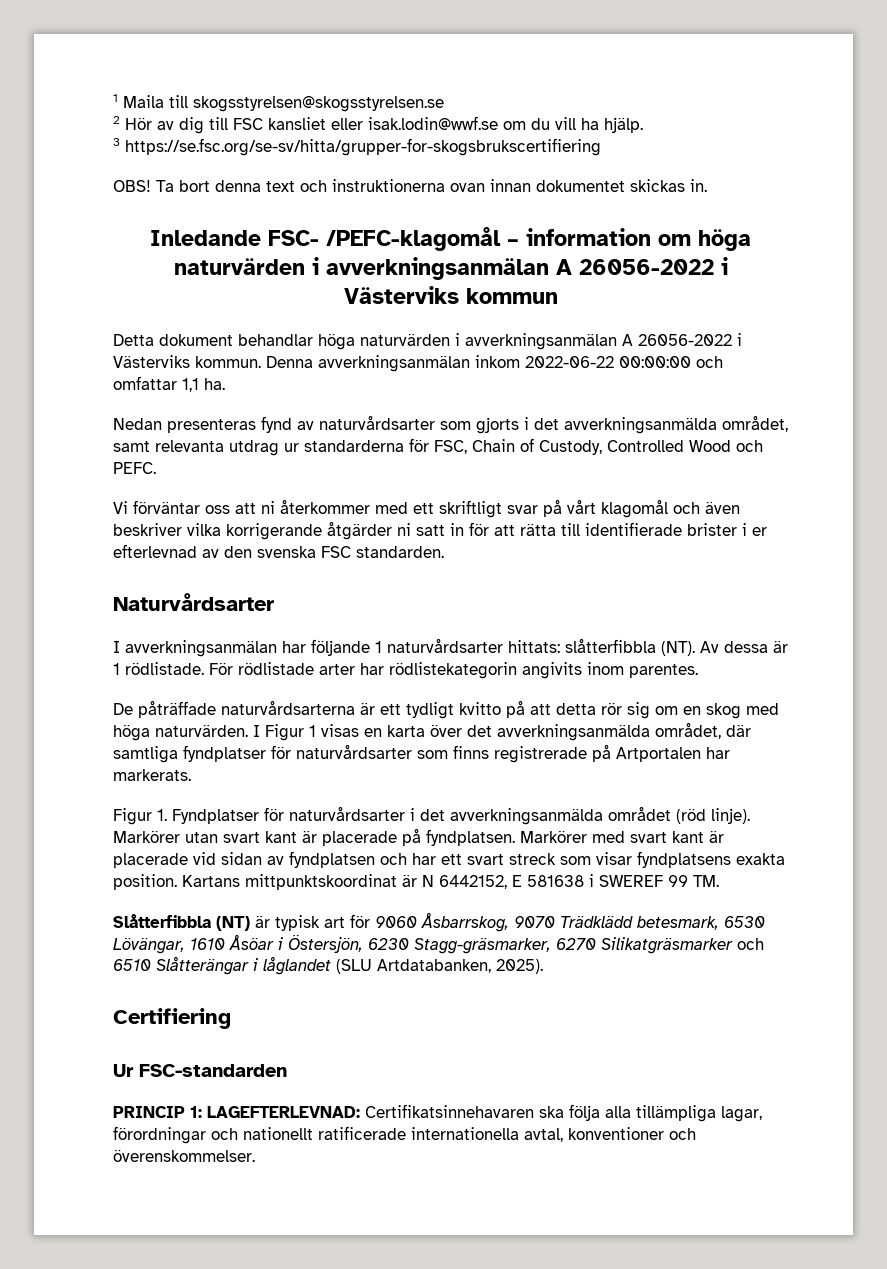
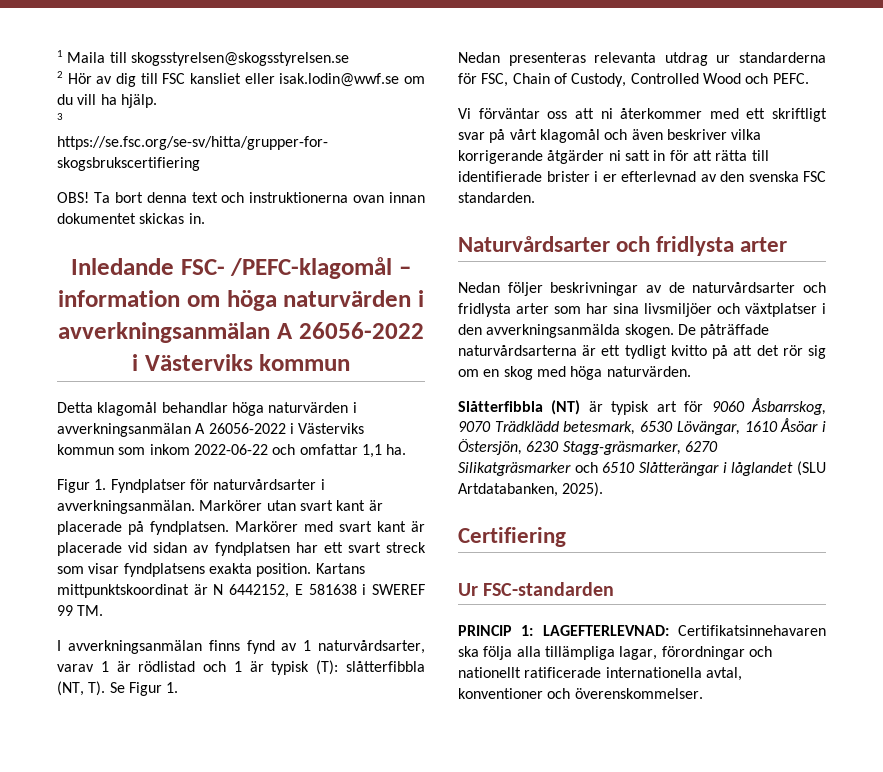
[159,334,233,346] dokument -> [97,402,158,416] klagomål
[195,355,470,372] kommun. Denna avverkningsanmälan -> [57,444,146,455] kommun som
[619,356,691,368] 00:00:00 -> (268, 449) none
[113,415,788,434] [113,441,150,452] Nedan presenteras fynd av naturvårdsarter som gjorts i det avverkningsanmälda området, samt -> [57,479,325,493] [57,500,383,514] [57,521,425,535] [57,542,426,556] [57,563,365,577] [57,584,426,598] [57,605,104,616] [57,640,426,654] [57,660,425,675] [57,681,179,696] [458,52,586,66] Figur 1. Fyndplatser för naturvårdsarter i avverkningsanmälan. Markörer utan svart kant är placerade på fyndplatsen. Markörer med svart kant är placerade vid sidan av fyndplatsen har ett svart streck som visar fyndplatsens exakta position. Kartans mittpunktskoordinat är N 6442152, E 581638 i SWEREF 99 TM. // I avverkningsanmälan finns fynd av 1 naturvårdsarter, varav 1 är rödlistad och 1 är typisk (T): slåtterfibbla (NT, T). Se Figur 1. // Nedan presenteras
[113,638,788,657] [113,662,698,679] // I avverkningsanmälan har följande 1 naturvårdsarter hittats: slåtterfibbla (NT). Av dessa är 1 rödlistade. För rödlistade arter har rödlistekategorin angivits inom parentes. // -> [616,236,788,256] [458,282,826,296] [458,303,826,317] [458,324,674,338] och fridlysta arter // Nedan följer beskrivningar av de naturvårdsarter och fridlysta arter som har sina livsmiljöer och växtplatser i den avverkningsanmälda skogen.
[556,703,596,715] detta -> [756,345,779,356] det
[253,722,751,741] [113,744,730,763] [113,769,191,781] [113,806,750,825] [113,828,724,846] [113,851,785,868] [113,874,719,890] I Figur 1 visas en karta över det avverkningsanmälda området, där samtliga fyndplatser för naturvårdsarter som finns registrerade på Artportalen har markerats. // Figur 1. Fyndplatser för naturvårdsarter i det avverkningsanmälda området (röd linje). Markörer utan svart kant är placerade på fyndplatsen. Markörer med svart kant är placerade vid sidan av fyndplatsen och har ett svart streck som visar fyndplatsens exakta position. Kartans mittpunktskoordinat är N 6442152, E 581638 i SWEREF 99 TM. -> (691, 371) none

